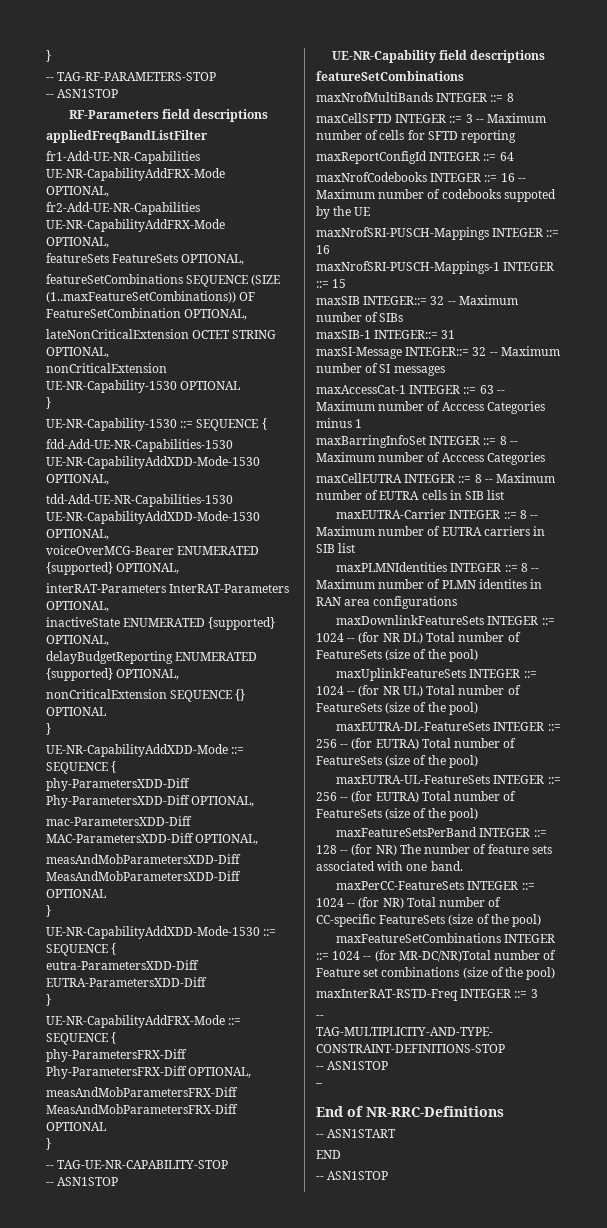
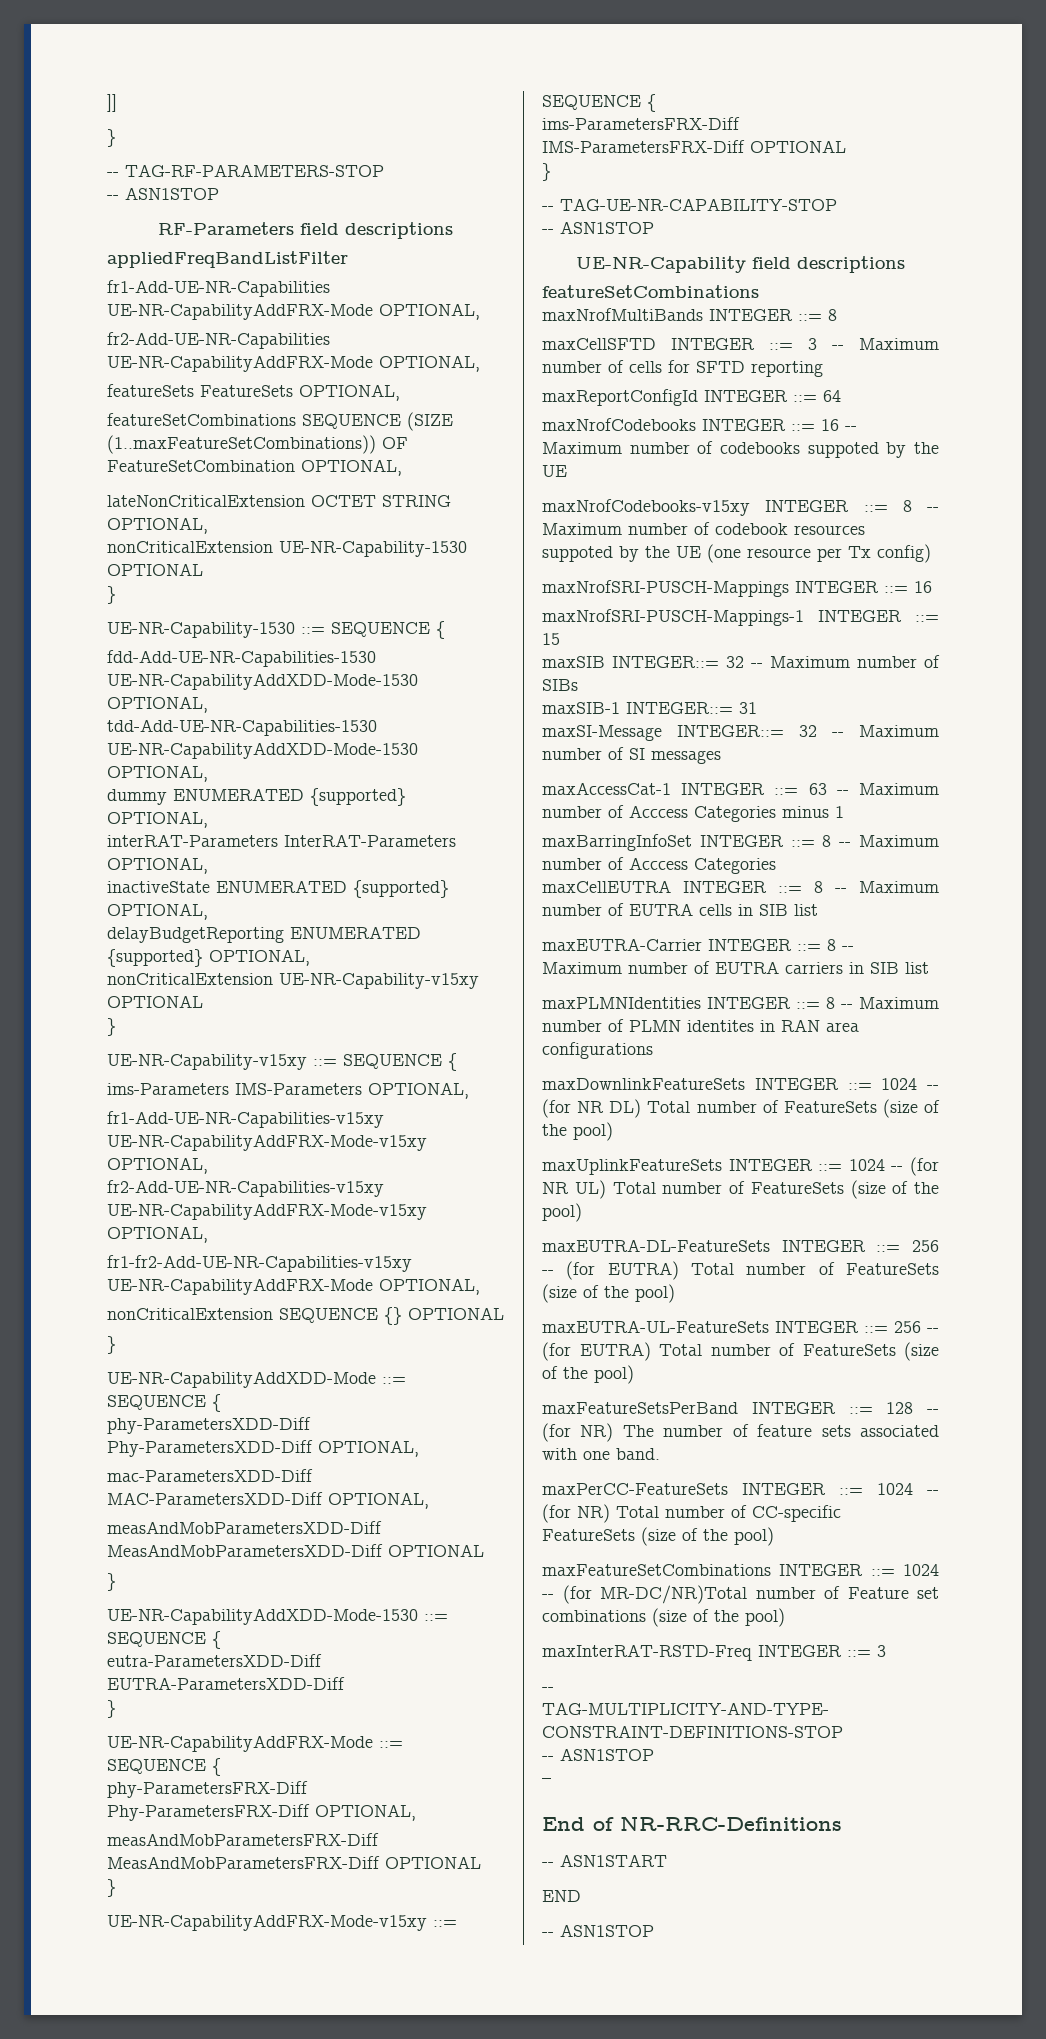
(46, 56) none -> [107,94,117,112] ]] //
[46,545,174,555] voiceOverMCG-Bearer -> [107,789,167,805] dummy
(180, 674) none -> [107,973,479,989] [107,995,203,1008] [107,1018,116,1036] [107,1053,457,1071] [107,1082,469,1099] [107,1111,384,1128] [107,1134,427,1151] [107,1157,208,1174] [107,1180,384,1197] [107,1203,427,1220] [107,1226,208,1243] [107,1255,412,1272] [107,1278,480,1295] // nonCriticalExtension UE-NR-Capability-v15xy OPTIONAL // } // UE-NR-Capability-v15xy ::= SEQUENCE { // ims-Parameters IMS-Parameters OPTIONAL, // fr1-Add-UE-NR-Capabilities-v15xy UE-NR-CapabilityAddFRX-Mode-v15xy OPTIONAL, // fr2-Add-UE-NR-Capabilities-v15xy UE-NR-CapabilityAddFRX-Mode-v15xy OPTIONAL, // fr1-fr2-Add-UE-NR-Capabilities-v15xy UE-NR-CapabilityAddFRX-Mode OPTIONAL,
(51, 1144) none -> [107,1914,457,1931] [542,94,656,112] [542,117,740,130] [542,140,846,153] [542,163,551,181] // UE-NR-CapabilityAddFRX-Mode-v15xy ::= SEQUENCE { // ims-ParametersFRX-Diff IMS-ParametersFRX-Diff OPTIONAL // }
(371, 211) none -> [542,499,939,516] [542,522,865,535] [542,544,931,563] // maxNrofCodebooks-v15xy INTEGER ::= 8 -- Maximum number of codebook resources suppoted by the UE (one resource per Tx config)

